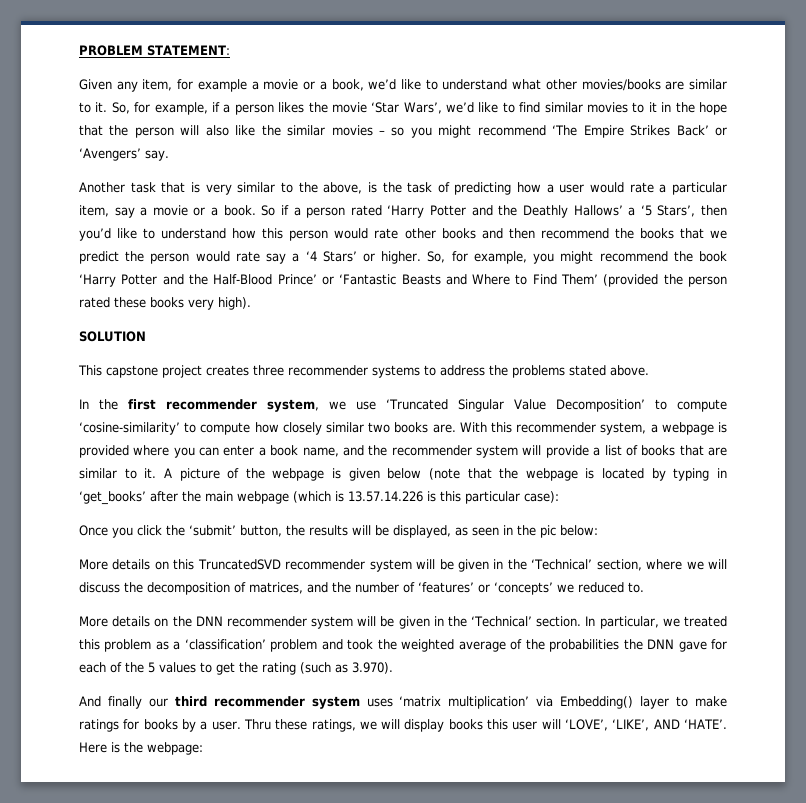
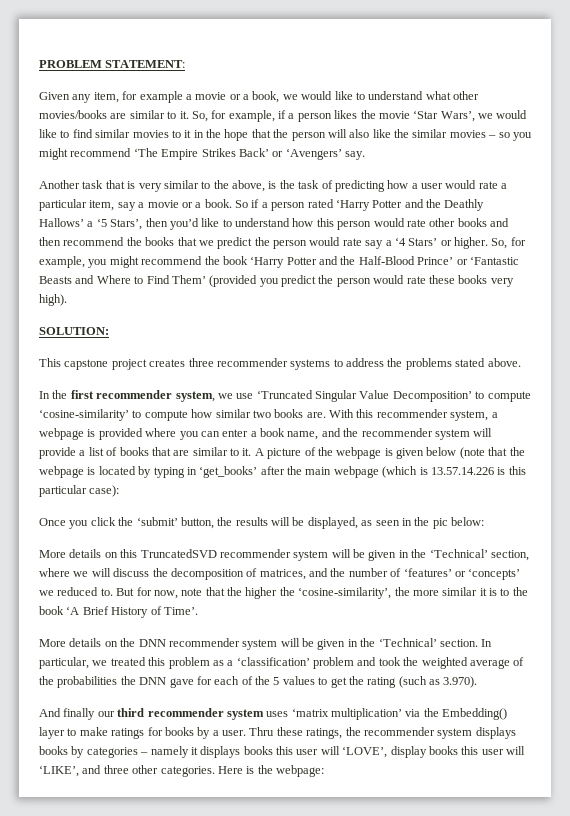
[368,79,397,90] we’d -> [282,91,333,100] we would
[446,102,475,113] we’d -> [478,110,528,119] we would
[663,274,727,287] [79,297,110,308] the person rated -> [259,275,426,287] you predict the person would rate
[79,331,146,342] SOLUTION -> [39,327,109,335] SOLUTION:
[282,422,322,435] closely -> (213, 413) none
(644, 587) none -> [116,587,528,599] [39,606,198,618] But for now, note that the higher the ‘cosine-similarity’, the more similar it is to the book ‘A Brief History of Time’.
(554, 701) none -> [423,708,439,717] the
[359,719,401,730] we will -> [345,727,516,739] [39,746,388,758] the recommender system displays books by categories – namely it displays books this user will ‘LOVE’,
[565,719,728,731] ‘LOVE’, ‘LIKE’, AND ‘HATE’. -> [39,765,215,777] ‘LIKE’, and three other categories.

